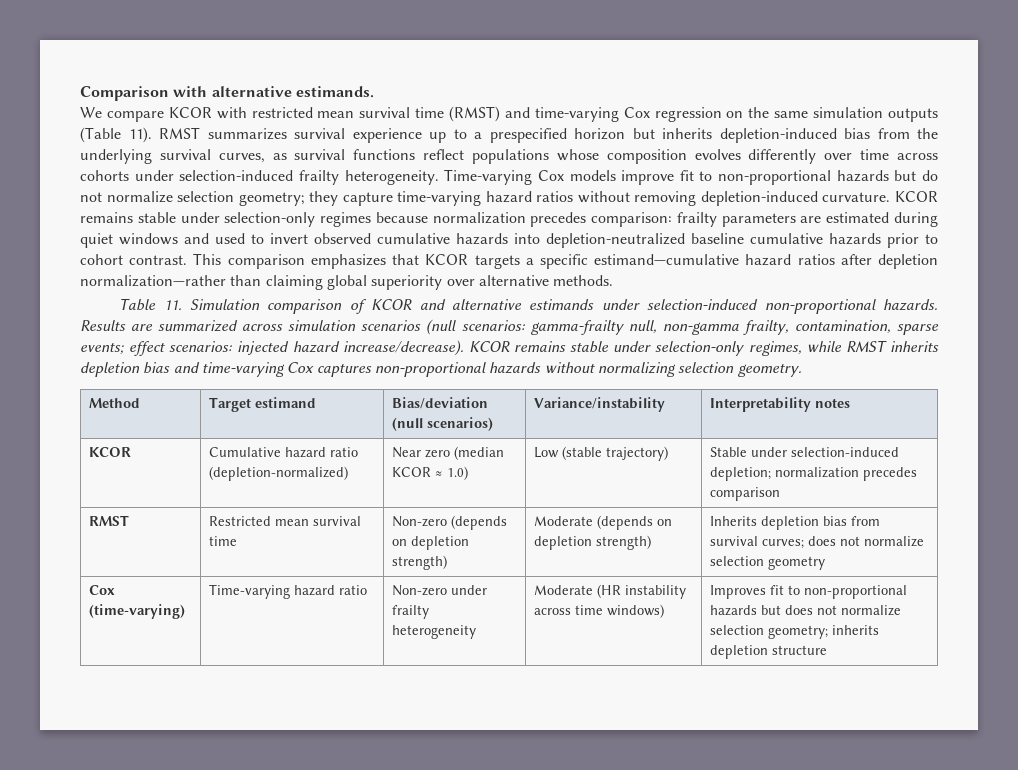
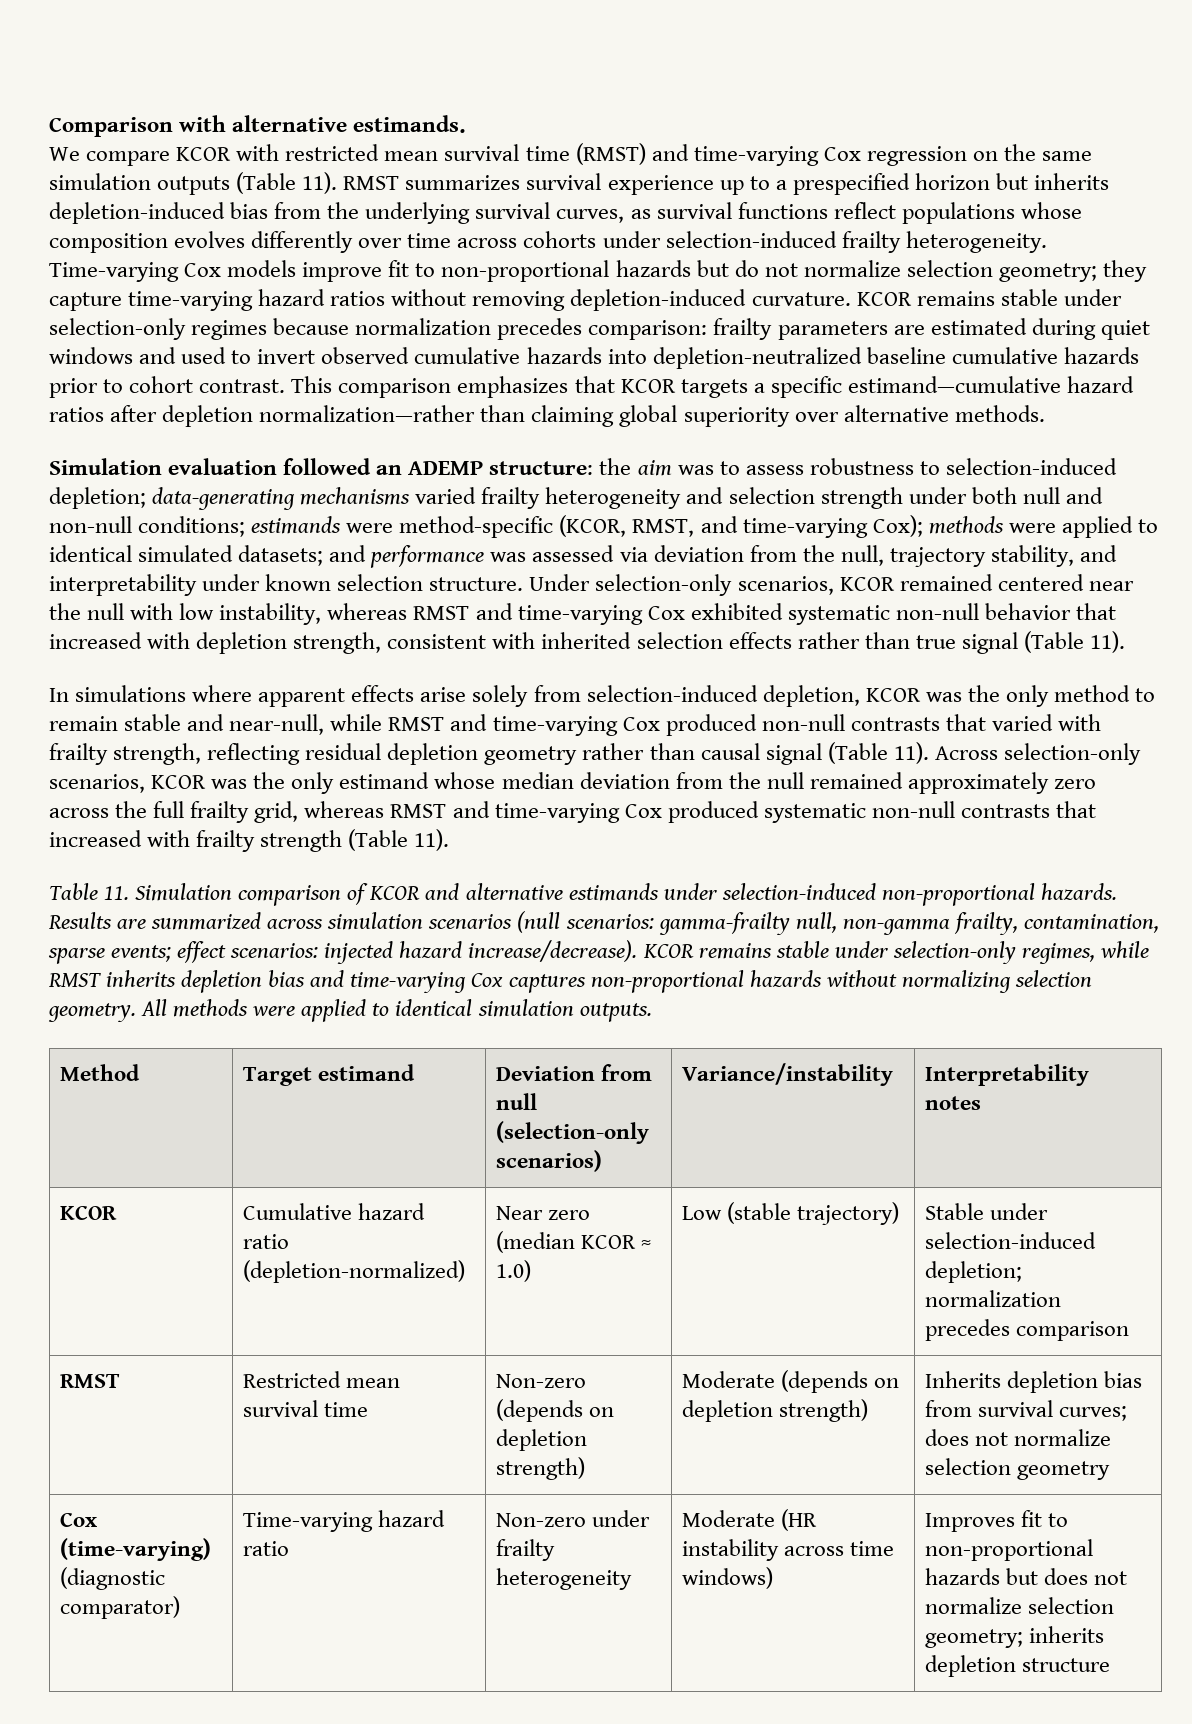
(614, 280) none -> [49,458,1117,476] [49,487,1103,510] [49,515,1158,538] [49,545,1118,568] [49,574,1134,596] [49,603,1117,625] [49,631,1126,654] [49,685,1156,707] [49,714,1102,736] [49,742,1141,765] [49,772,1097,794] [49,801,1097,823] [49,829,450,852] // Simulation evaluation followed an ADEMP structure: the aim was to assess robustness to selection-induced depletion; data-generating mechanisms varied frailty heterogeneity and selection strength under both null and non-null conditions; estimands were method-specific (KCOR, RMST, and time-varying Cox); methods were applied to identical simulated datasets; and performance was assessed via deviation from the null, trajectory stability, and interpretability under known selection structure. Under selection-only scenarios, KCOR remained centered near the null with low instability, whereas RMST and time-varying Cox exhibited systematic non-null behavior that increased with depletion strength, consistent with inherited selection effects rather than true signal (Table 11). // In simulations where apparent effects arise solely from selection-induced depletion, KCOR was the only method to remain stable and near-null, while RMST and time-varying Cox produced non-null contrasts that varied with frailty strength, reflecting residual depletion geometry rather than causal signal (Table 11). Across selection-only scenarios, KCOR was the only estimand whose median deviation from the null remained approximately zero across the full frailty grid, whereas RMST and time-varying Cox produced systematic non-null contrasts that increased with frailty strength (Table 11).
(802, 370) none -> [141,999,652,1022] All methods were applied to identical simulation outputs.
[392,397,489,409] [392,417,424,431] Bias/deviation (null -> [496,1064,653,1081] [496,1093,538,1110] [496,1121,650,1144] Deviation from null (selection-only
(186, 611) none -> [60,1567,166,1590] [60,1596,181,1619] (diagnostic comparator)

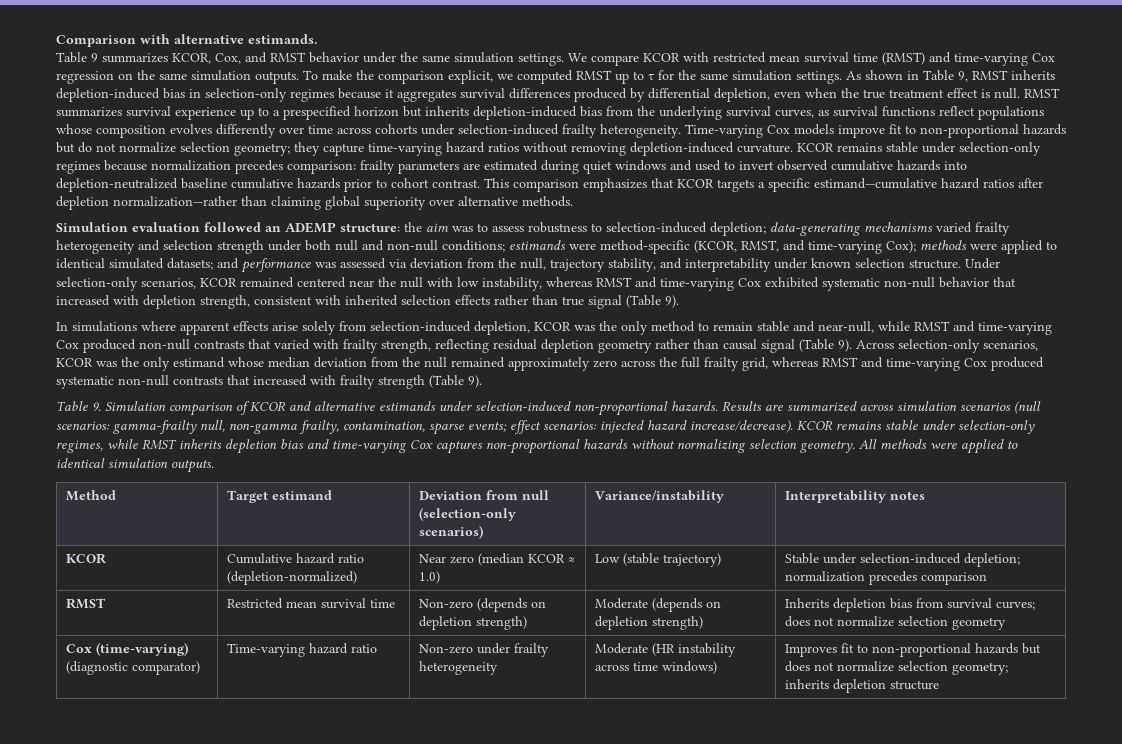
(467, 124) none -> [56,52,564,66] Table 9 summarizes KCOR, Cox, and RMST behavior under the same simulation settings.
[157,172,338,195] outputs (Table 11). -> [255,70,1055,84] [56,88,1020,102] outputs. To make the comparison explicit, we computed RMST up to τ for the same simulation settings. As shown in Table 9, RMST inherits depletion-induced bias in selection-only regimes because it aggregates survival differences produced by differential depletion, even when the true treatment effect is null.
[1090,631,1126,653] 11). -> [665,295,679,308] 9).
[893,742,929,764] 11). -> [838,339,852,352] 9).
[414,829,450,851] [49,883,130,900] 11). // Table 11. -> [468,375,482,388] [56,401,101,411] 9). // Table 9.

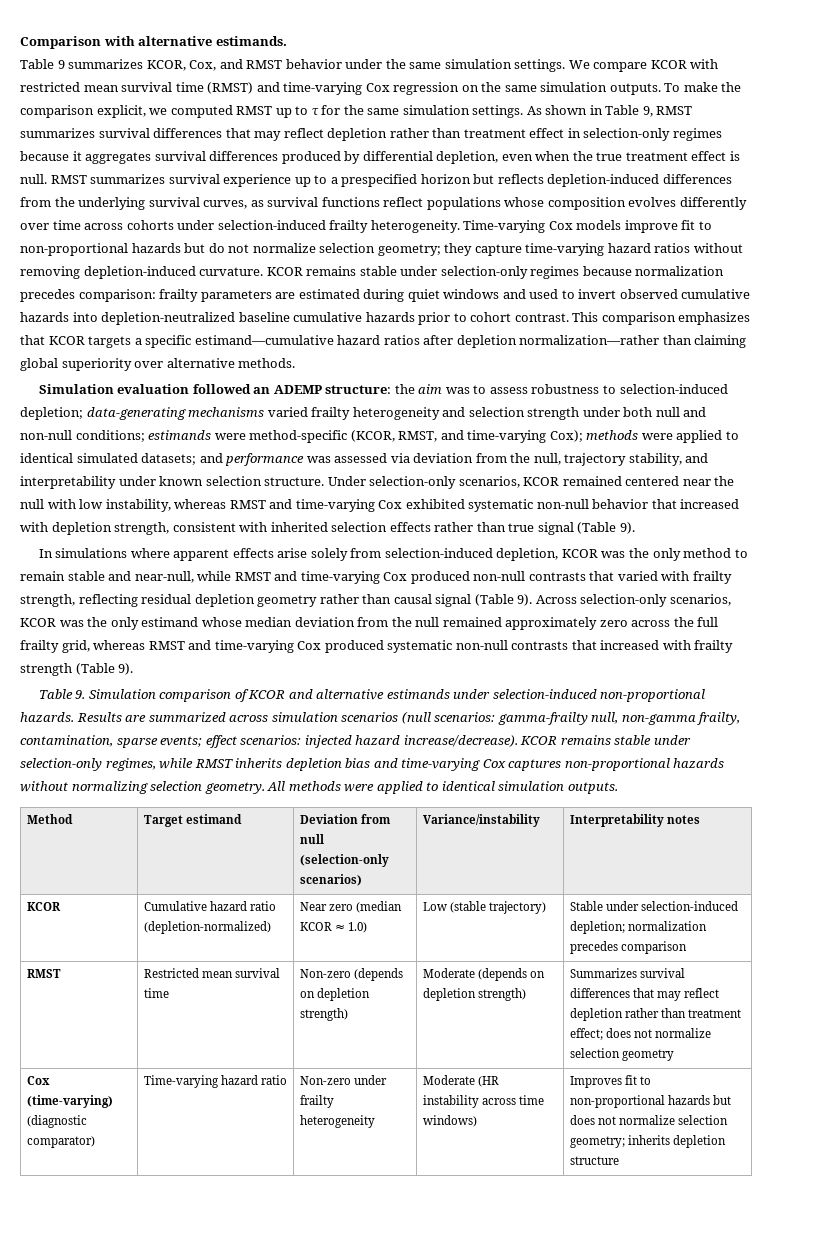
[1011,70,1055,80] [56,88,185,102] inherits depletion-induced bias -> [20,128,565,141] summarizes survival differences that may reflect depletion rather than treatment effect
[425,106,602,120] inherits depletion-induced bias -> [497,174,732,187] reflects depletion-induced differences
[785,598,1036,612] Inherits depletion bias from survival curves; -> [569,968,685,978] [569,988,719,1001] [569,1008,741,1021] [569,1028,603,1040] Summarizes survival differences that may reflect depletion rather than treatment effect;

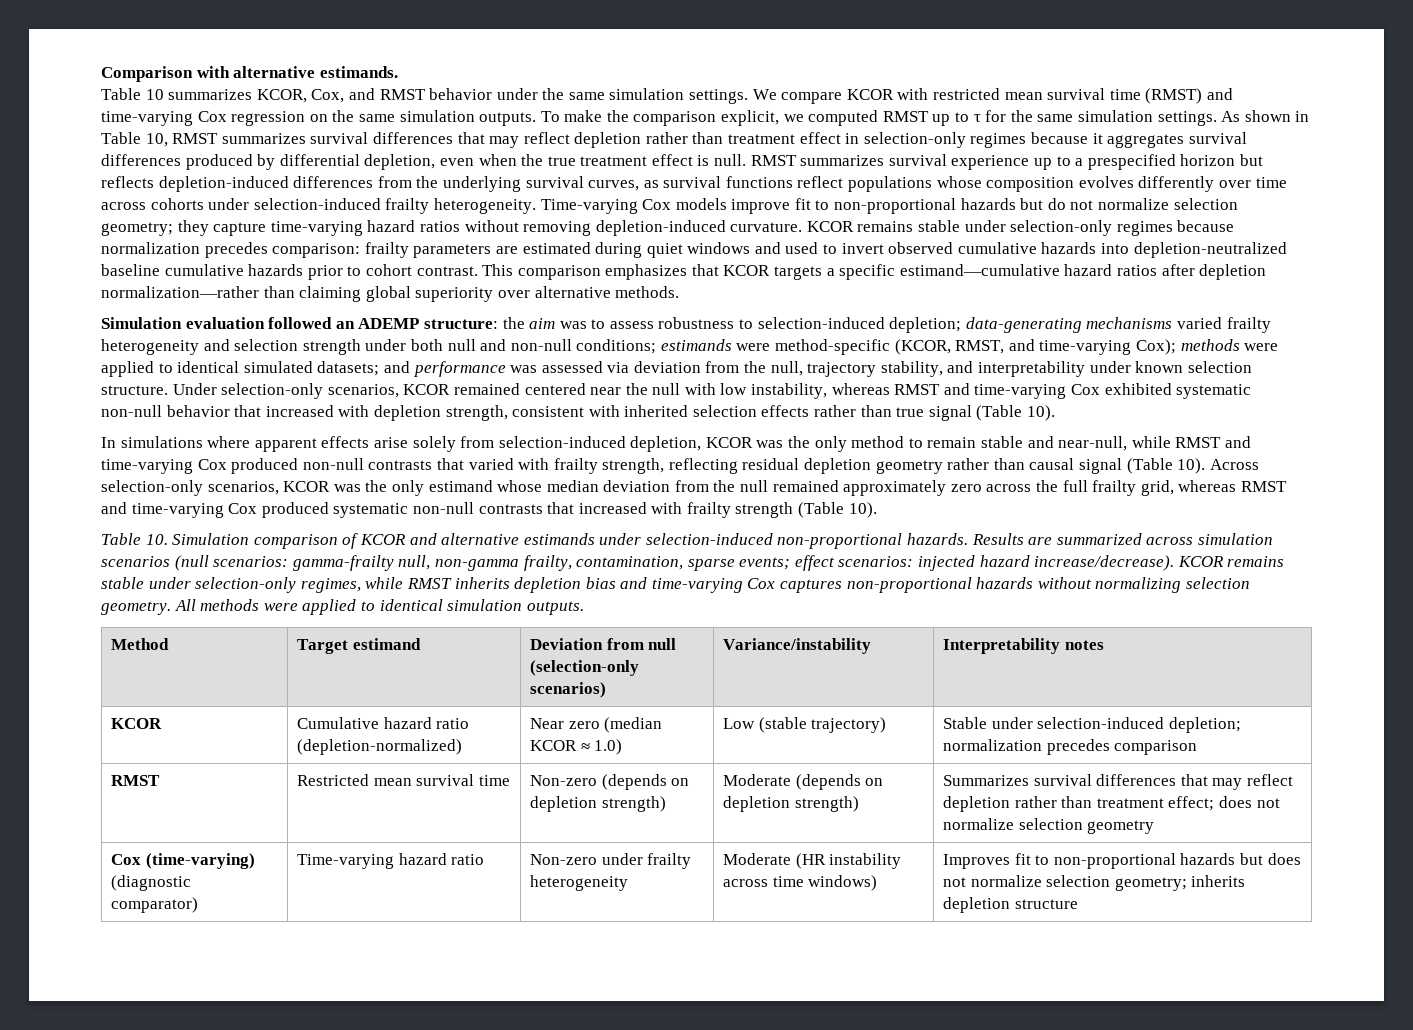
[57,60,65,69] 9 -> [145,89,164,100] 10
[642,106,653,117] 9, -> [145,133,168,147] 10,
[619,522,635,534] 9). -> [1027,405,1056,421] 10).
[517,594,533,606] 9). -> [1177,458,1206,474] 10).
[118,663,134,675] [38,689,86,699] 9). // Table 9. -> [848,502,877,518] [101,533,168,545] 10). // Table 10.

